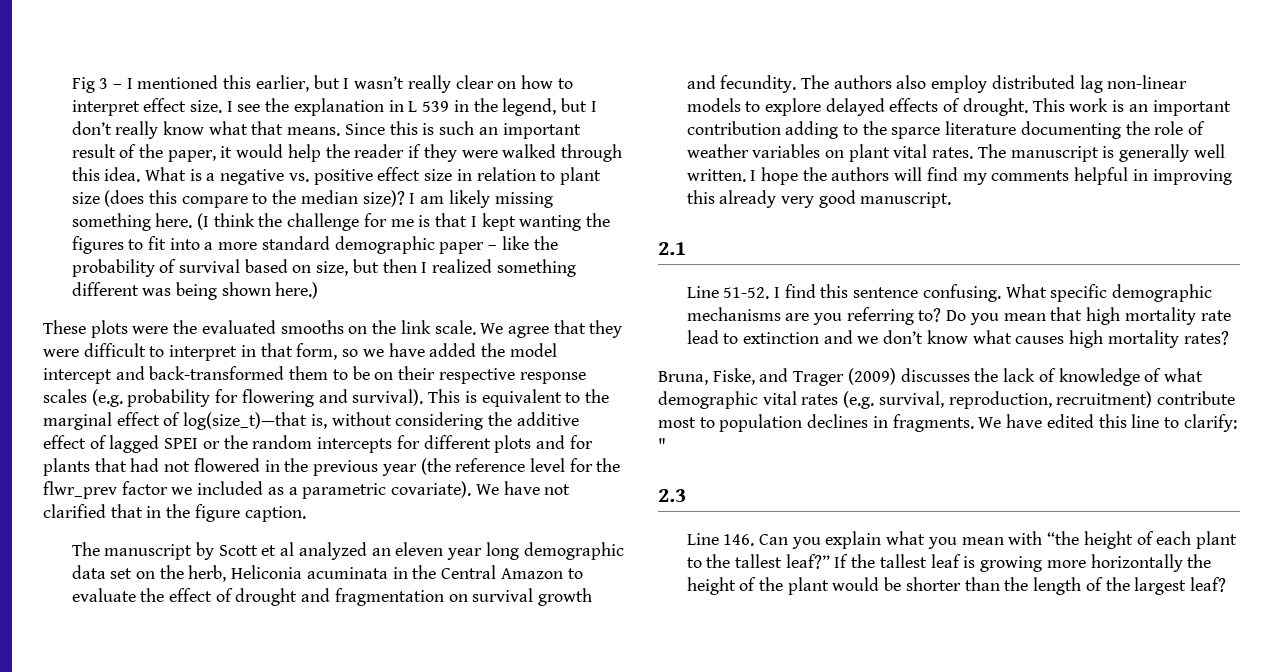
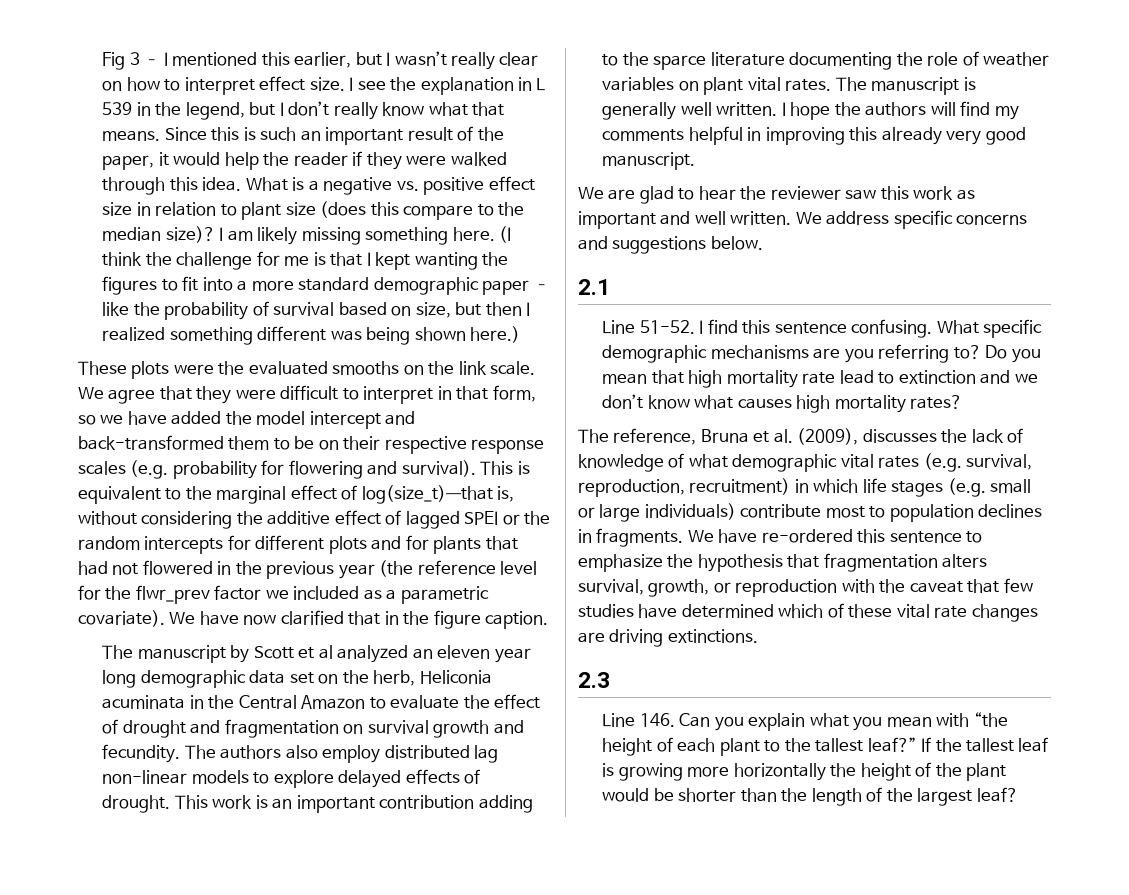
[544,484,571,495] not -> [243,615,277,625] now
(952, 200) none -> [578,186,975,204] [578,210,1028,229] [578,236,763,254] // We are glad to hear the reviewer saw this work as important and well written. We address specific concerns and suggestions below.
[658,368,896,386] Bruna, Fiske, and Trager (2009) -> [578,428,859,445] The reference, Bruna et al. (2009),
(1153, 399) none -> [794,478,1032,497] [578,503,736,522] in which life stages (e.g. small or large individuals)
[1046,414,1237,432] [658,438,666,451] edited this line to clarify: " -> [761,529,983,543] [578,553,988,572] [578,578,1033,597] [578,603,1038,622] [578,629,758,647] re-ordered this sentence to emphasize the hypothesis that fragmentation alters survival, growth, or reproduction with the caveat that few studies have determined which of these vital rate changes are driving extinctions.

